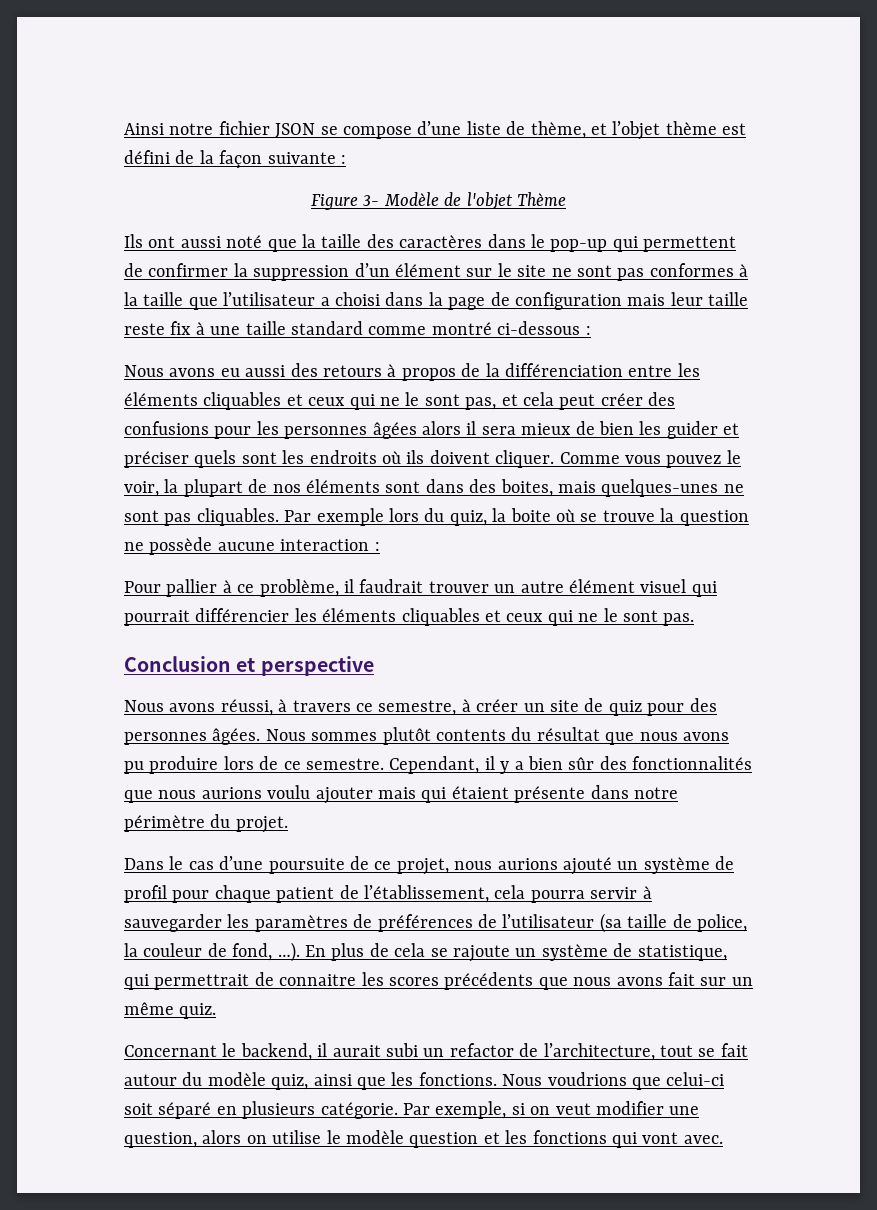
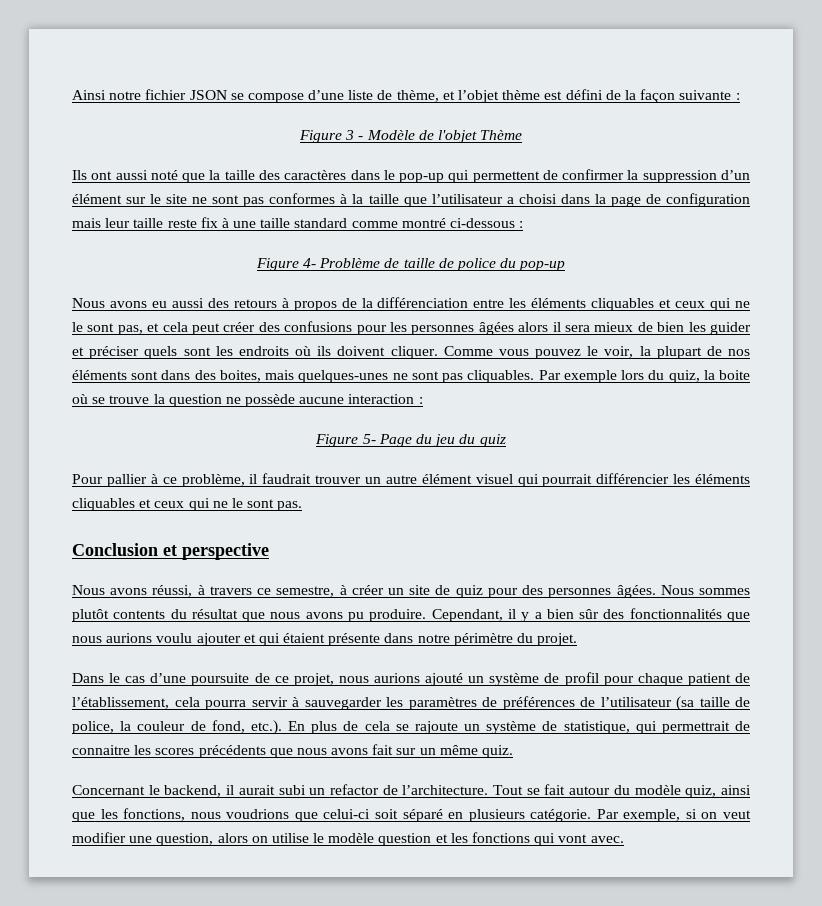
[363,195,380,206] 3- -> [345,130,364,140] 3 -
(591, 330) none -> [255,258,566,271] // Figure 4- Problème de taille de police du pop-up
(380, 546) none -> [315,434,506,447] // Figure 5- Page du jeu du quiz
[149,756,384,774] produire lors de ce semestre. -> [369,609,427,622] produire.
[378,787,416,799] mais -> [243,634,256,643] et
[277,942,300,962] …). -> [250,720,282,735] etc.).
[543,1043,693,1061] l’architecture, tout -> [402,785,524,795] l’architecture. Tout
[418,1072,543,1086] fonctions. Nous -> [123,808,221,821] fonctions, nous

